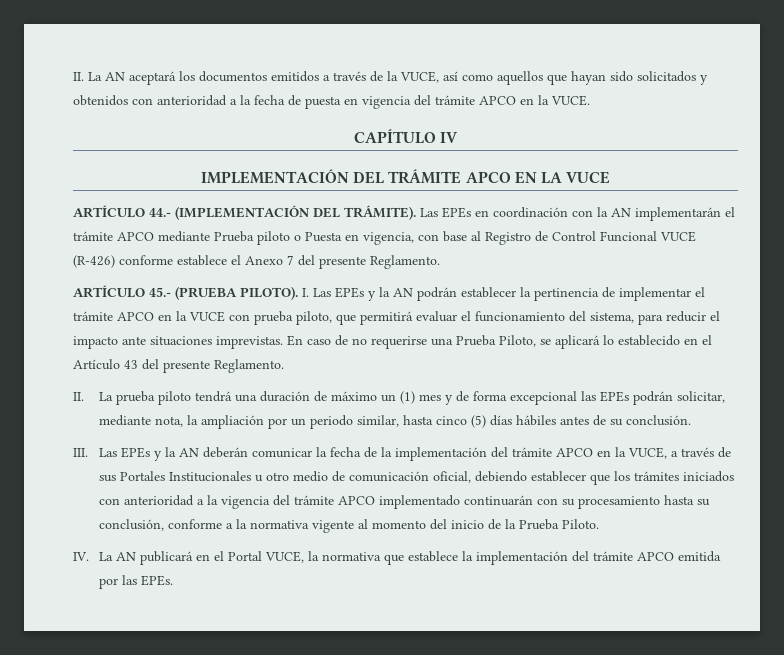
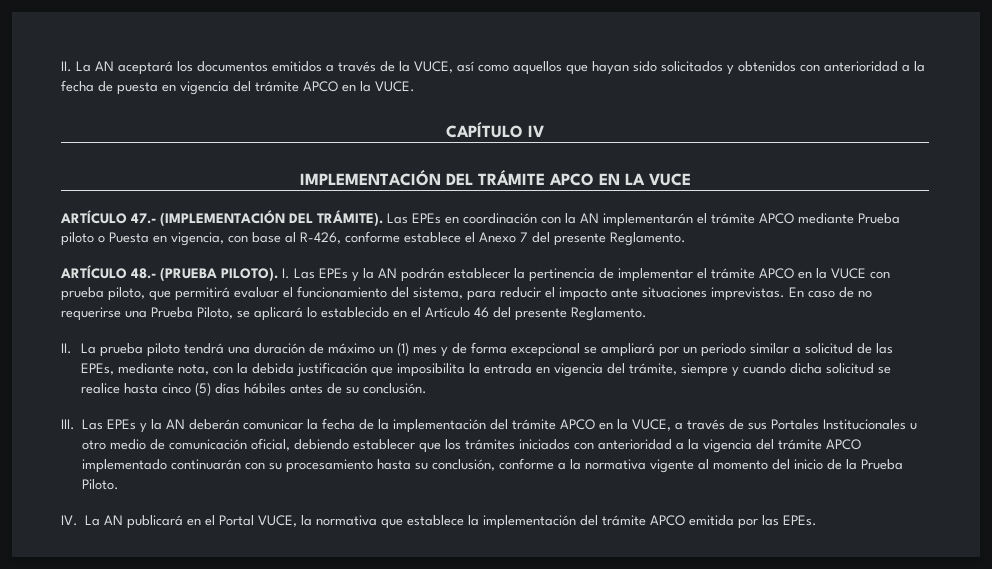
[149,208,171,217] 44.- -> [131,213,156,224] 47.-
[485,231,696,245] [73,255,115,268] Registro de Control Funcional VUCE (R-426) -> [300,232,341,244] R-426,
[149,287,171,297] 45.- -> [131,268,156,279] 48.-
[124,360,138,369] 43 -> [474,307,489,318] 46
[581,391,726,405] [99,415,400,429] las EPEs podrán solicitar, mediante nota, la ampliación por un periodo similar, -> [584,343,894,357] [81,362,892,377] [81,383,121,394] se ampliará por un periodo similar a solicitud de las EPEs, mediante nota, con la debida justificación que imposibilita la entrada en vigencia del trámite, siempre y cuando dicha solicitud se realice

